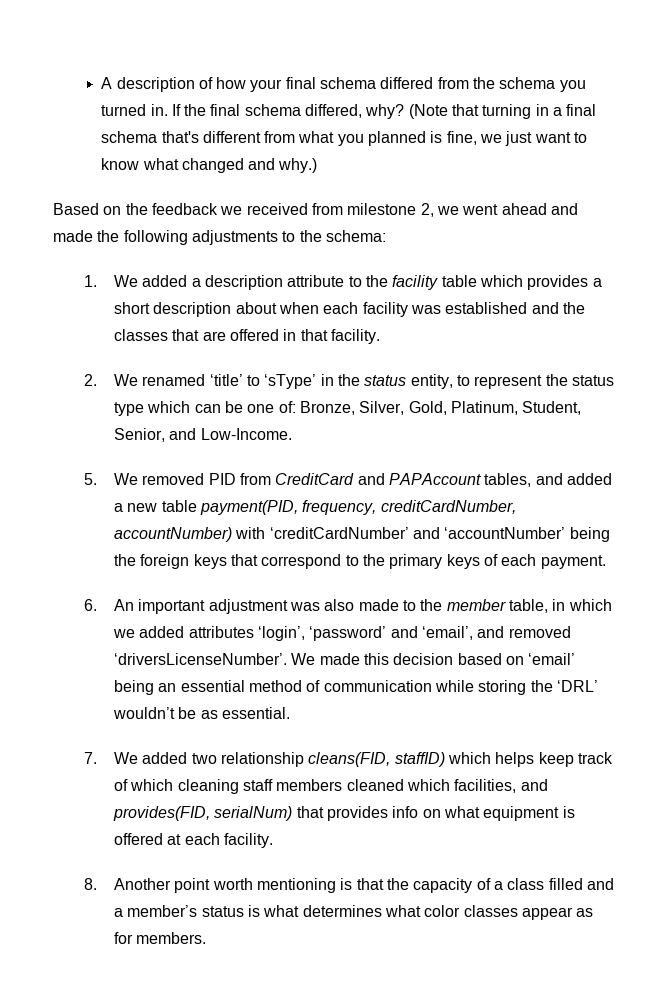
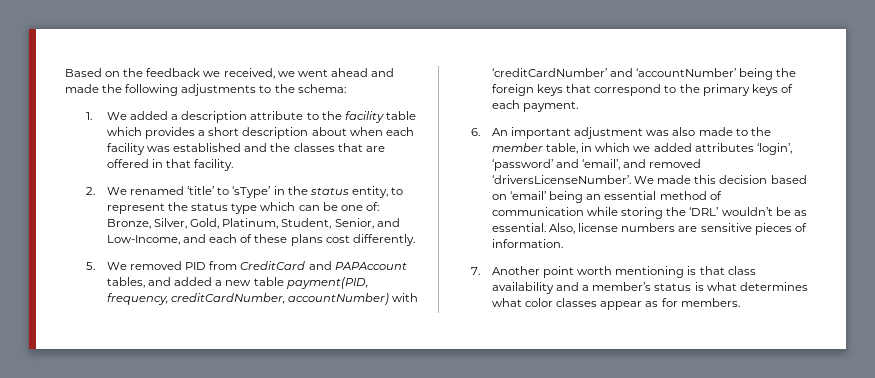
[101,77,586,92] [101,104,597,119] [101,131,588,146] [101,158,318,173] A description of how your final schema differed from the schema you turned in. If the final schema differed, why? (Note that turning in a final schema that's different from what you planned is fine, we just want to know what changed and why.) // -> (65, 72) none
[246,203,434,217] received from milestone 2, -> [223,68,275,79] received,
[200,428,292,440] Low-Income. -> [106,234,415,246] Low-Income, and each of these plans cost differently.
[83,752,614,767] [114,779,548,794] [113,806,575,821] [114,833,274,848] [83,878,97,890] // 7. We added two relationship cleans(FID, staffID) which helps keep track of which cleaning staff members cleaned which facilities, and provides(FID, serialNum) that provides info on what equipment is offered at each facility. // 8. -> [549,223,807,235] [491,239,563,248] [470,267,480,275] Also, license numbers are sensitive pieces of information. // 7.
[387,878,583,893] the capacity of a class filled -> [727,266,756,275] [491,282,554,294] class availability

